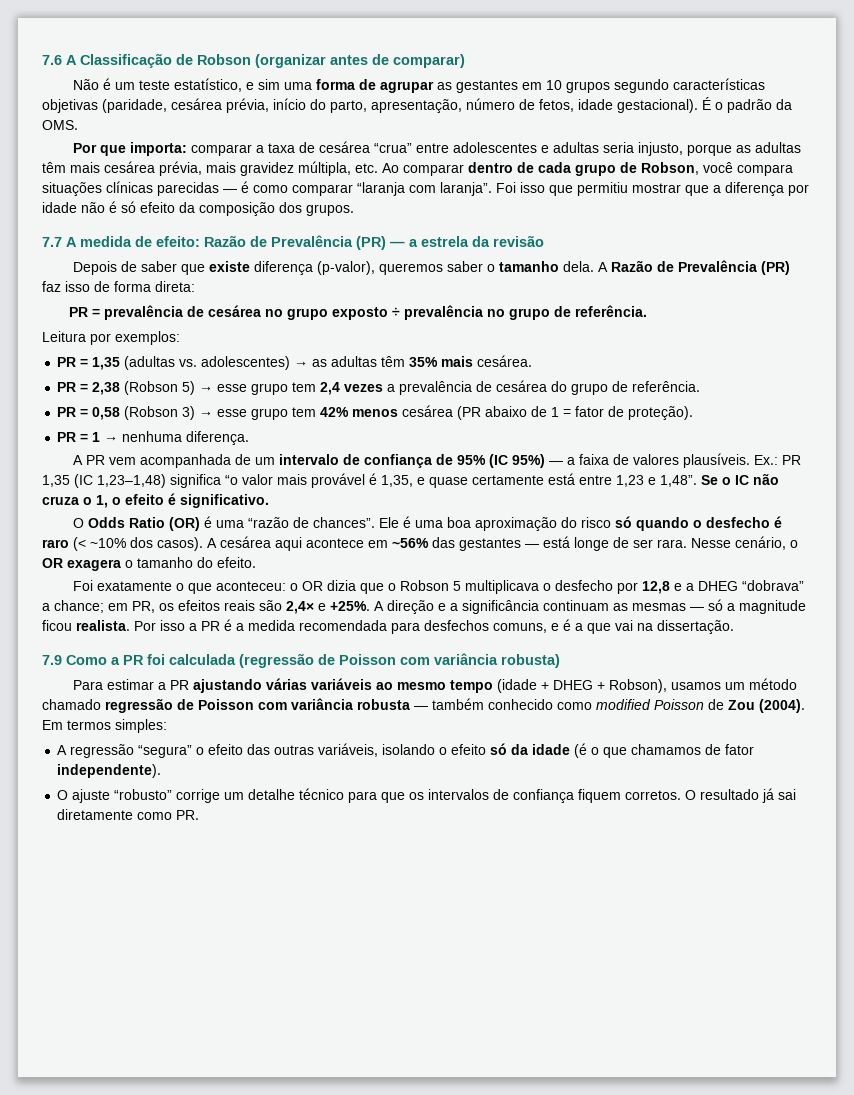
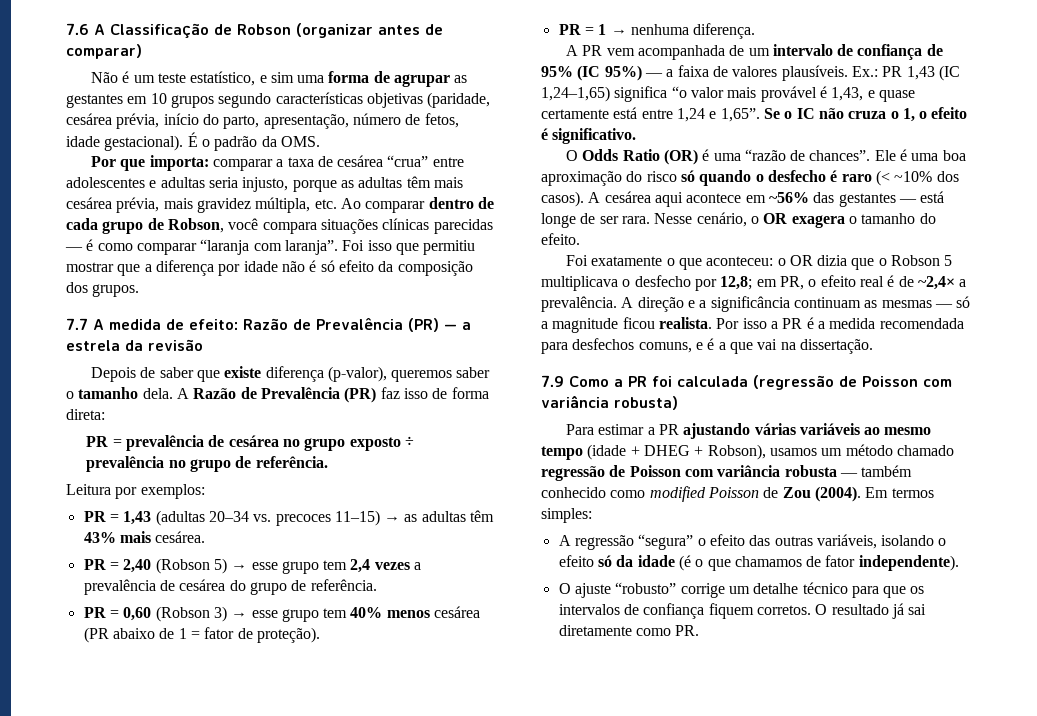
[92,356,291,370] 1,35 (adultas vs. adolescentes) -> [123,510,380,526] 1,43 (adultas 20–34 vs. precoces 11–15)
[409,357,439,367] 35% -> [83,532,116,543] 43%
[92,382,121,395] 2,38 -> [123,559,152,573] 2,40
[92,407,121,420] 0,58 -> [123,607,152,621] 0,60
[320,407,350,417] 42% -> [350,607,383,618] 40%
[42,474,166,488] 1,35 (IC 1,23–1,48) -> [906,65,960,81] [541,86,610,102] 1,43 (IC 1,24–1,65)
[381,475,413,487] 1,35, -> [831,87,864,101] 1,43,
[616,475,697,487] 1,23 e 1,48”. -> [676,108,760,122] 1,24 e 1,65”.
[641,580,804,594] [42,600,370,614] 12,8 e a DHEG “dobrava” a chance; em PR, os efeitos reais são 2,4× e +25%. -> [720,275,967,290] [541,296,617,312] 12,8; em PR, o efeito real é de ~2,4× a prevalência.

